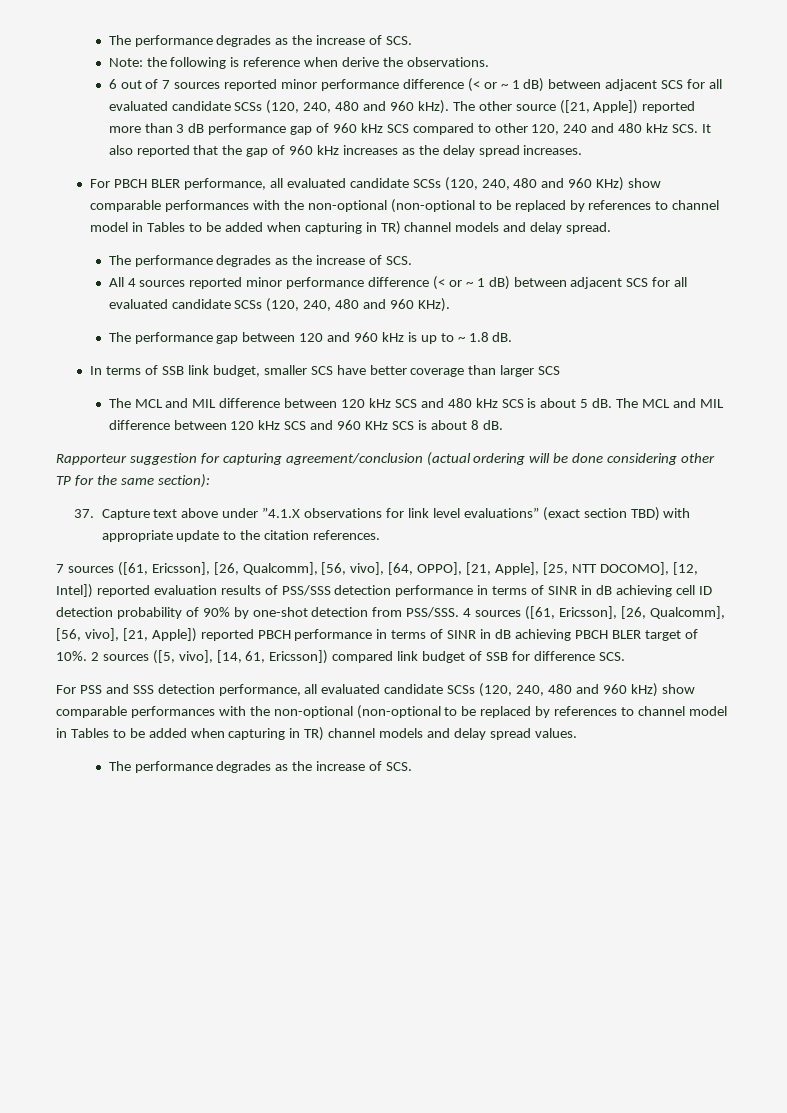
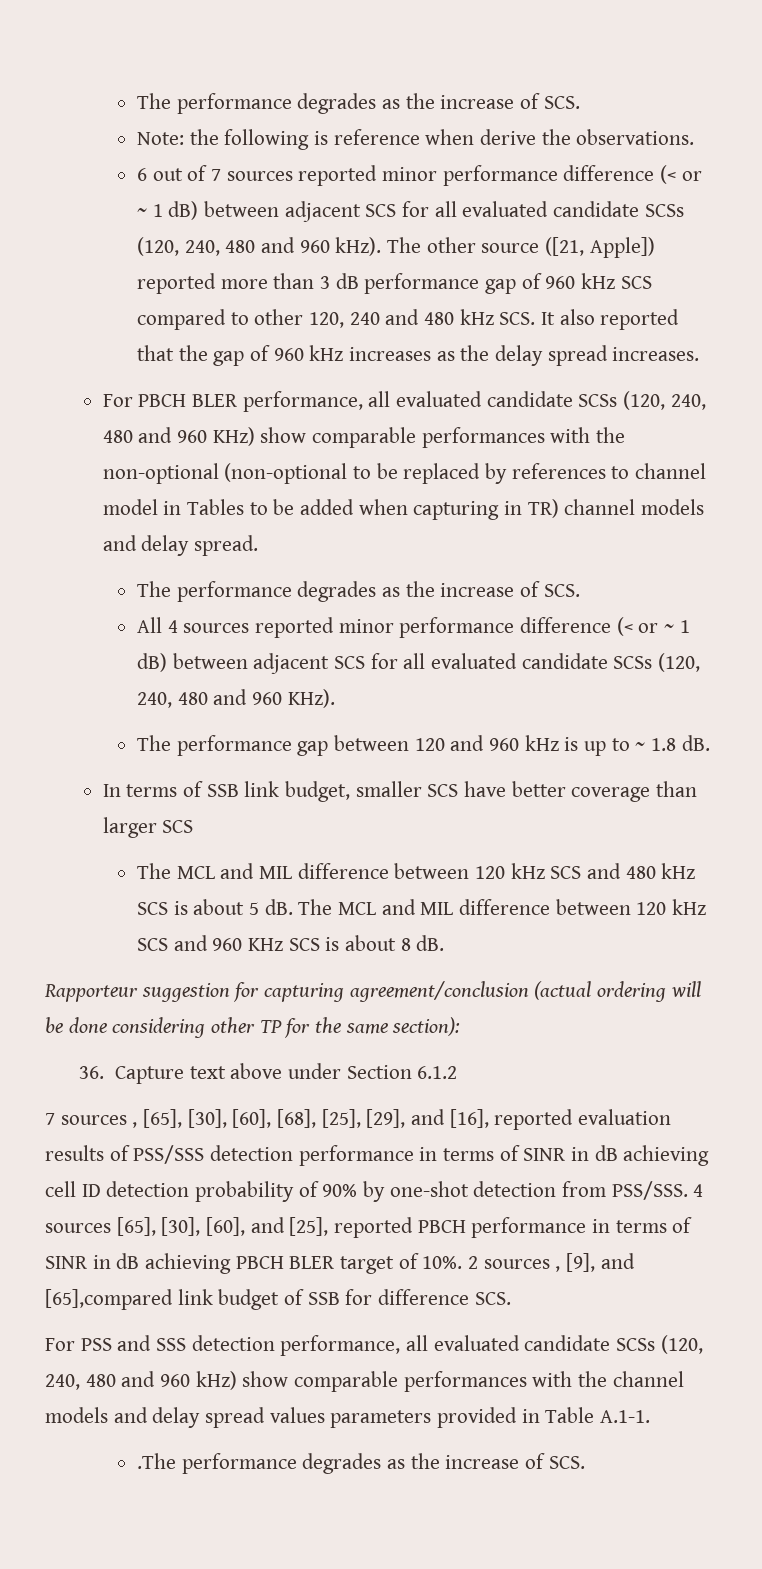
[74,509,95,518] 37. -> [79,1066,105,1079] 36.
[262,507,691,521] [101,530,381,542] [56,562,698,576] [56,584,93,598] ”4.1.X observations for link level evaluations” (exact section TBD) with appropriate update to the citation references. // 7 sources ([61, Ericsson], [26, Qualcomm], [56, vivo], [64, OPPO], [21, Apple], [25, NTT DOCOMO], [12, Intel]) -> [346,1065,458,1079] [45,1109,489,1128] Section 6.1.2 // 7 sources , [65], [30], [60], [68], [25], [29], and [16],
[525,606,725,620] [56,628,197,642] ([61, Ericsson], [26, Qualcomm], [56, vivo], [21, Apple]) -> [116,1217,329,1236] [65], [30], [60], and [25],
[152,650,394,664] ([5, vivo], [14, 61, Ericsson]) compared -> [555,1253,635,1272] [45,1289,173,1310] , [9], and [65],compared
[273,705,727,719] [56,727,325,741] non-optional (non-optional to be replaced by references to channel model in Tables to be added when capturing in TR) -> (608, 1379) none
[534,728,577,738] [108,761,131,771] values. // The -> [269,1407,651,1428] [137,1453,177,1469] values parameters provided in Table A.1-1. // .The

